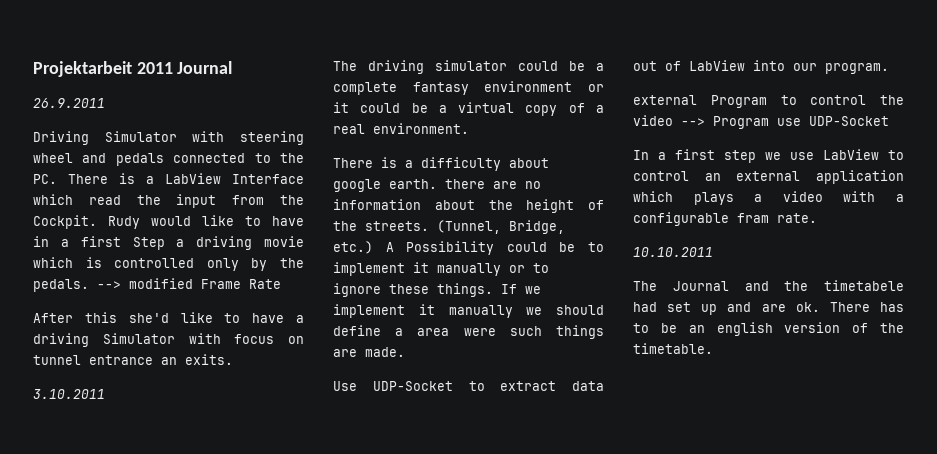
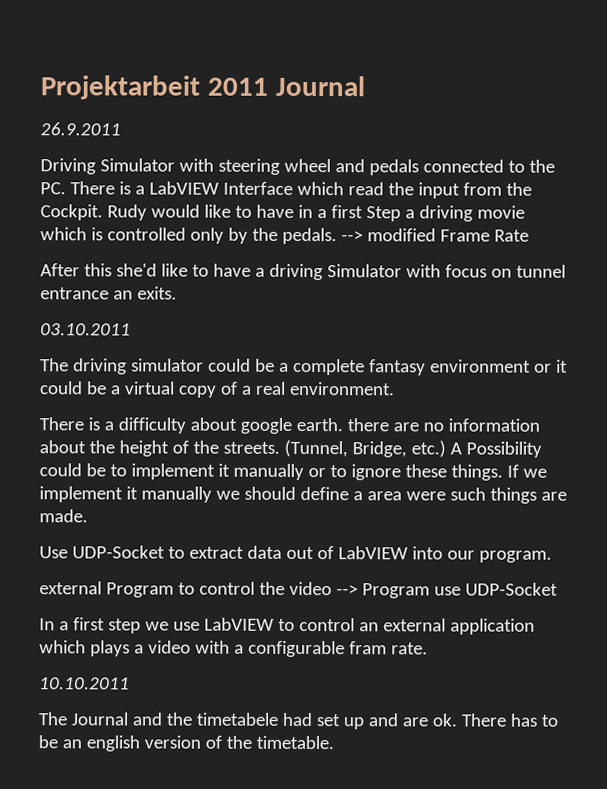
[165,173,221,184] LabView -> [148,181,219,195] LabVIEW
[33,389,105,399] 3.10.2011 -> [40,323,131,336] 03.10.2011
[689,60,745,71] LabView -> [337,546,408,560] LabVIEW
[823,149,879,160] LabView -> [203,617,274,631] LabVIEW

